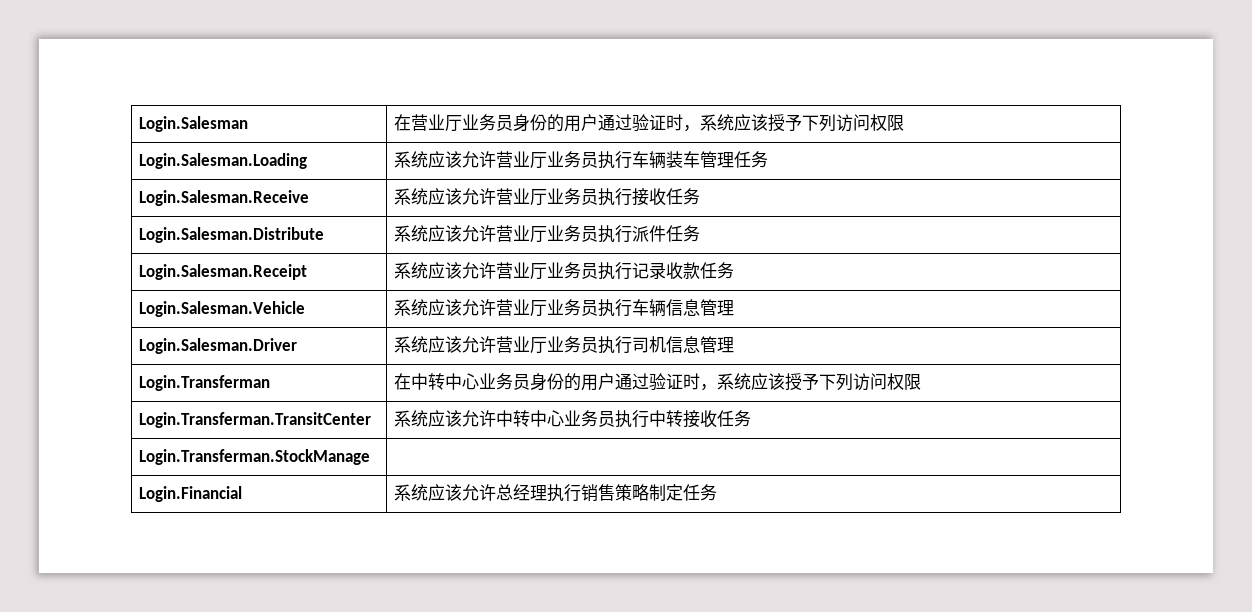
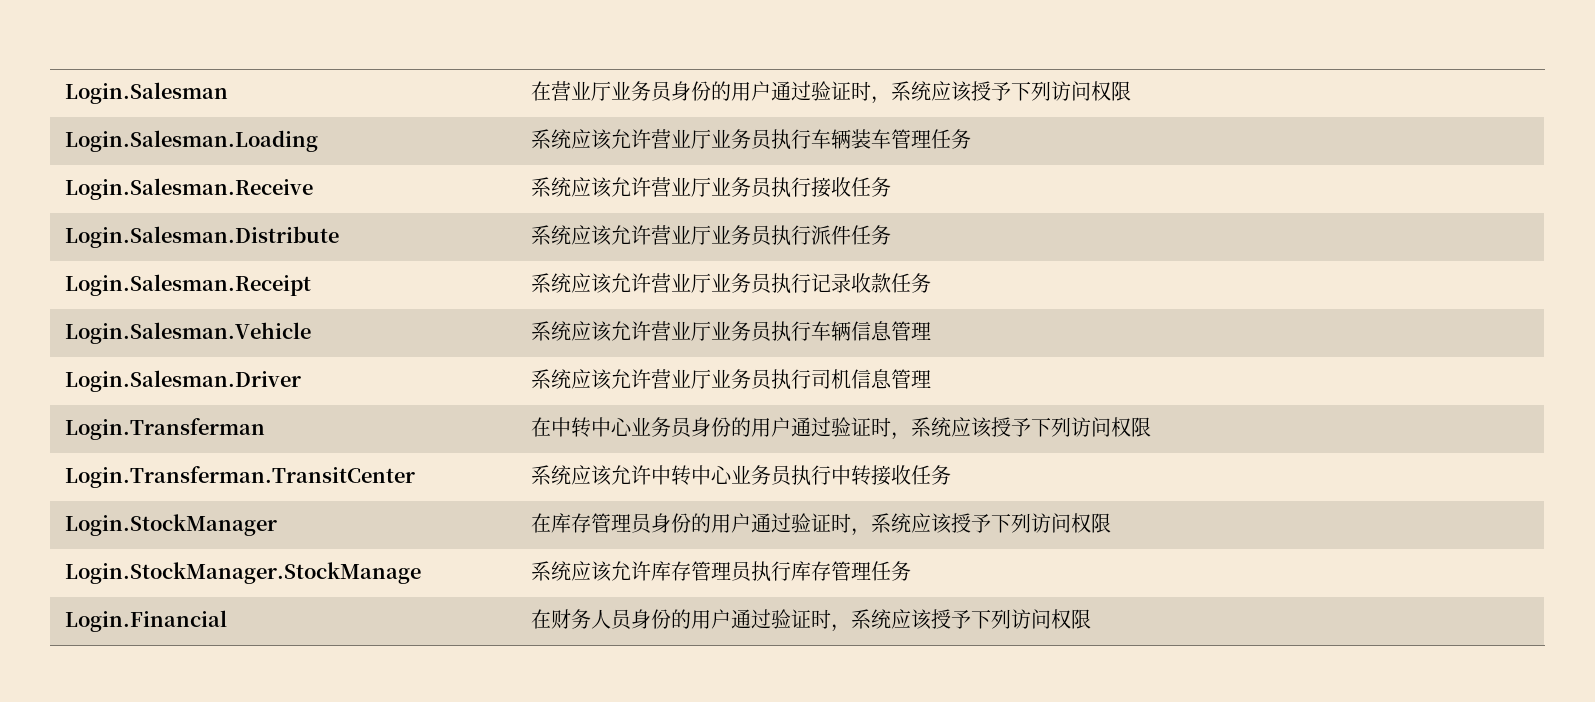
[139,449,371,465] [139,486,243,502] [394,484,718,502] Login.Transferman.StockManage | // Login.Financial | 系统应该允许总经理执行销售策略制定任务 -> [65,514,278,536] [531,513,1112,536] [65,562,422,584] [531,561,912,582] [65,610,228,632] [531,609,1092,632] Login.StockManager | 在库存管理员身份的用户通过验证时，系统应该授予下列访问权限 // Login.StockManager.StockManage | 系统应该允许库存管理员执行库存管理任务 // Login.Financial | 在财务人员身份的用户通过验证时，系统应该授予下列访问权限

